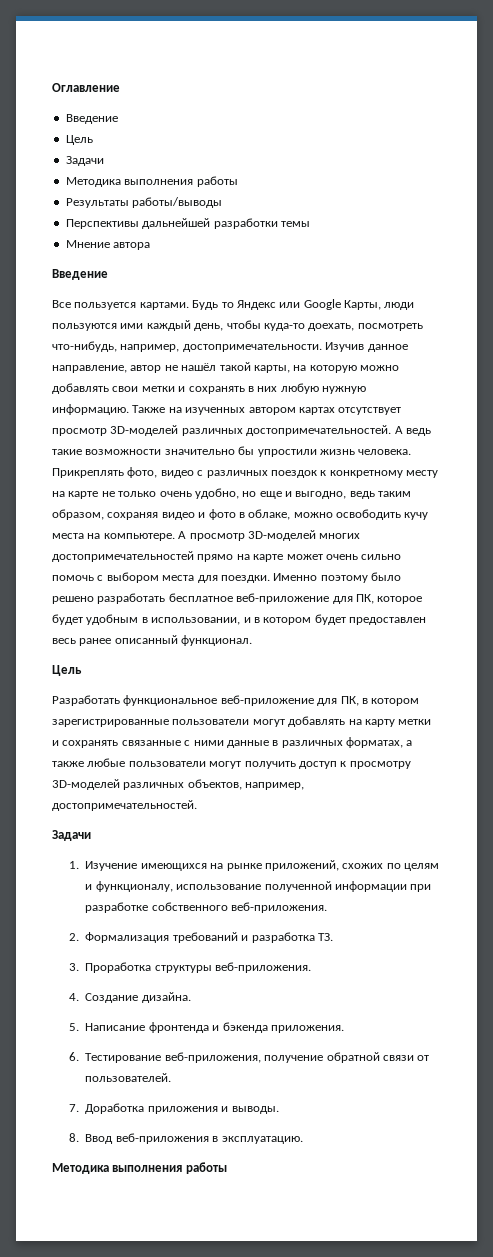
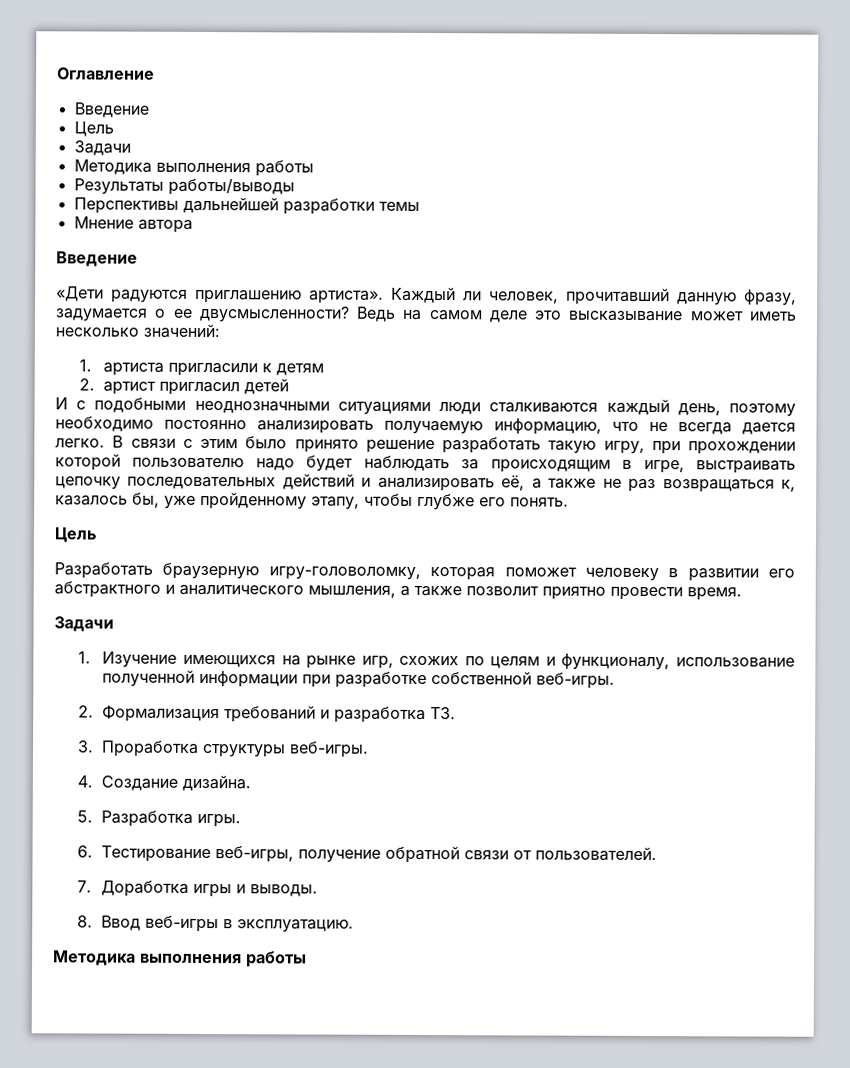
[52,299,415,310] [52,320,423,331] [52,341,408,352] [52,362,399,373] [52,383,366,394] [52,404,402,415] [52,425,431,436] [52,446,412,457] [52,467,438,478] [52,488,412,499] [52,509,429,520] [52,530,361,541] [52,551,402,562] [52,572,401,583] [52,593,423,604] [52,614,426,625] [52,635,253,646] [52,665,82,676] [52,695,420,706] [52,716,432,727] [52,737,413,748] [52,758,411,769] [52,779,305,790] [52,800,197,811] Все пользуется картами. Будь то Яндекс или Google Карты, люди пользуются ими каждый день, чтобы куда-то доехать, посмотреть что-нибудь, например, достопримечательности. Изучив данное направление, автор не нашёл такой карты, на которую можно добавлять свои метки и сохранять в них любую нужную информацию. Также на изученных автором картах отсутствует просмотр 3D-моделей различных достопримечательностей. А ведь такие возможности значительно бы упростили жизнь человека. Прикреплять фото, видео с различных поездок к конкретному месту на карте не только очень удобно, но еще и выгодно, ведь таким образом, сохраняя видео и фото в облаке, можно освободить кучу места на компьютере. А просмотр 3D-моделей многих достопримечательностей прямо на карте может очень сильно помочь с выбором места для поездки. Именно поэтому было решено разработать бесплатное веб-приложение для ПК, которое будет удобным в использовании, и в котором будет предоставлен весь ранее описанный функционал. // Цель // Разработать функциональное веб-приложение для ПК, в котором зарегистрированные пользователи могут добавлять на карту метки и сохранять связанные с ними данные в различных форматах, а также любые пользователи могут получить доступ к просмотру 3D-моделей различных объектов, например, достопримечательностей. -> [56,286,797,306] [55,305,797,323] [55,323,220,339] [79,359,325,377] [79,378,290,396] [55,397,796,417] [55,416,796,435] [55,435,796,455] [55,453,797,474] [55,473,796,493] [55,491,569,511] [54,527,97,543] [54,562,795,582] [54,581,742,601] «Дети радуются приглашению артиста». Каждый ли человек, прочитавший данную фразу, задумается о ее двусмысленности? Ведь на самом деле это высказывание может иметь несколько значений: // 1. артиста пригласили к детям // 2. артист пригласил детей // И c подобными неоднозначными ситуациями люди сталкиваются каждый день, поэтому необходимо постоянно анализировать получаемую информацию, что не всегда дается легко. В связи с этим было принято решение разработать такую игру, при прохождении которой пользователю надо будет наблюдать за происходящим в игре, выстраивать цепочку последовательных действий и анализировать её, а также не раз возвращаться к, казалось бы, уже пройденному этапу, чтобы глубже его понять. // Цель // Разработать браузерную игру-головоломку, которая поможет человеку в развитии его абстрактного и аналитического мышления, а также позволит приятно провести время.
[264,860,339,871] приложений, -> [361,655,394,669] игр,
[151,902,328,913] собственного веб-приложения. -> [431,671,616,689] собственной веб-игры.
[215,962,312,973] веб-приложения. -> [289,741,370,758] веб-игры.
[85,1022,344,1033] Написание фронтенда и бэкенда приложения. -> [101,810,242,828] Разработка игры.
[164,1052,261,1063] веб-приложения, -> [215,846,295,863] веб-игры,
[147,1106,218,1114] приложения -> [193,883,233,898] игры
[115,1133,209,1144] веб-приложения -> [145,915,220,933] веб-игры

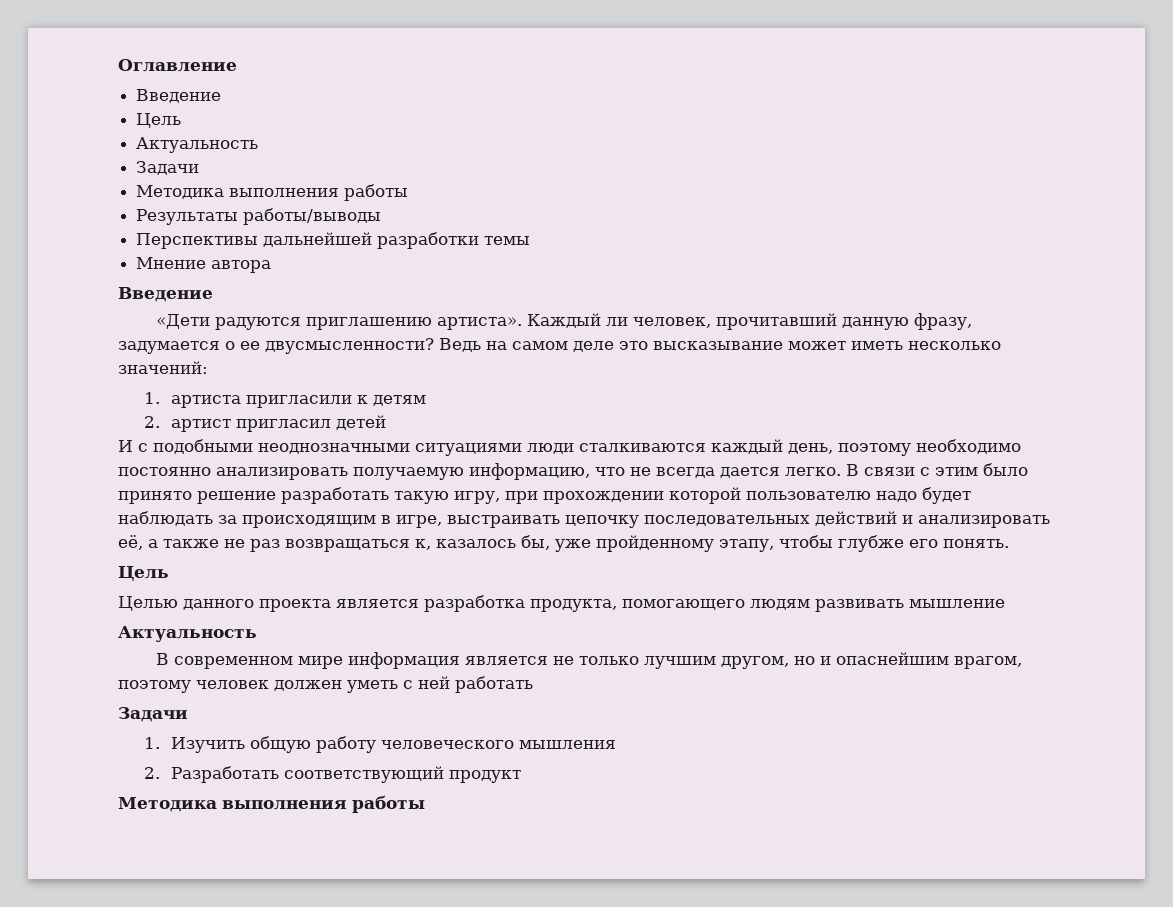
(114, 129) none -> [136,137,259,153] // Актуальность
[54,562,795,582] [54,581,742,601] [54,616,114,632] [78,651,795,671] [102,669,616,689] [78,704,457,724] [78,740,370,758] [77,774,252,792] [77,810,242,828] [77,845,658,864] [77,880,319,898] [77,915,355,933] Разработать браузерную игру-головоломку, которая поможет человеку в развитии его абстрактного и аналитического мышления, а также позволит приятно провести время. // Задачи // 1. Изучение имеющихся на рынке игр, схожих по целям и функционалу, использование полученной информации при разработке собственной веб-игры. // 2. Формализация требований и разработка ТЗ. // 3. Проработка структуры веб-игры. // 4. Создание дизайна. // 5. Разработка игры. // 6. Тестирование веб-игры, получение обратной связи от пользователей. // 7. Доработка игры и выводы. // 8. Ввод веб-игры в эксплуатацию. -> [118,595,1005,612] [118,626,257,642] [156,652,1023,669] [118,676,533,693] [118,707,188,722] [144,736,616,753] [144,766,521,783] Целью данного проекта является разработка продукта, помогающего людям развивать мышление // Актуальность // В современном мире информация является не только лучшим другом, но и опаснейшим врагом, поэтому человек должен уметь с ней работать // Задачи // 1. Изучить общую работу человеческого мышления // 2. Разработать соответствующий продукт

